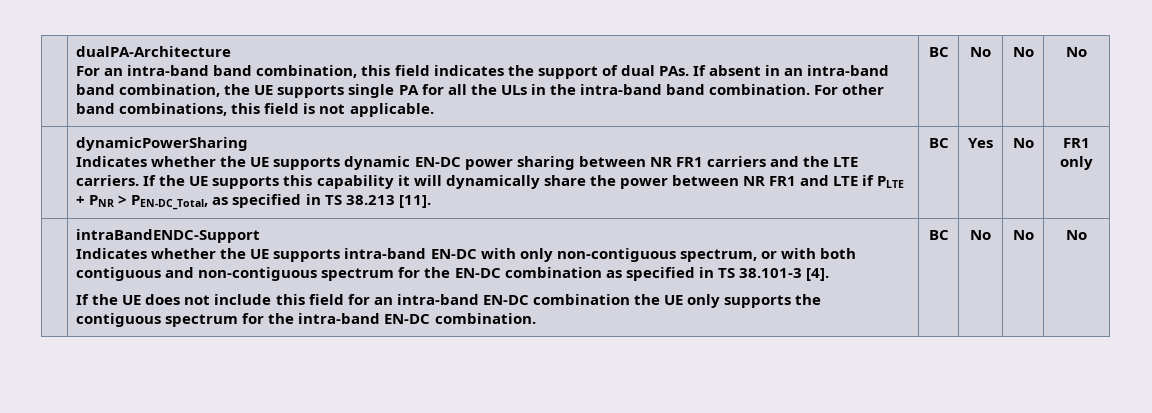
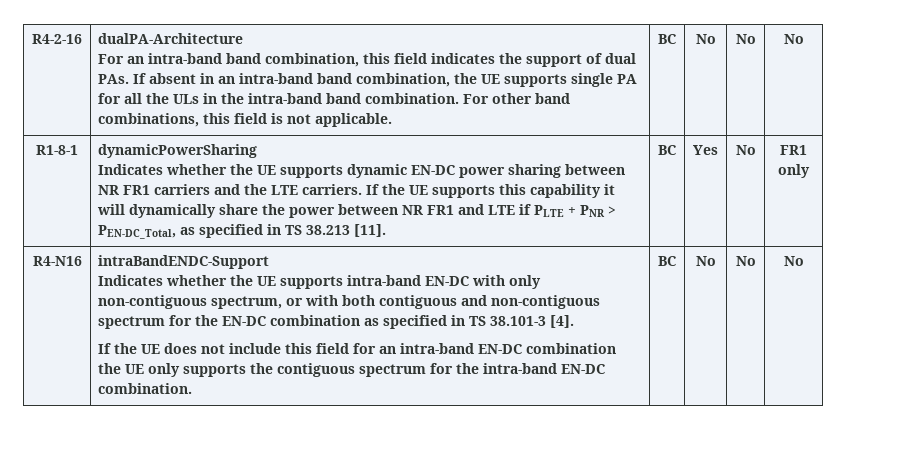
(76, 51) none -> [32,34,82,44] R4-2-16
(1087, 52) none -> [36,145,78,155] R1-8-1
(1093, 163) none -> [32,256,82,266] R4-N16

